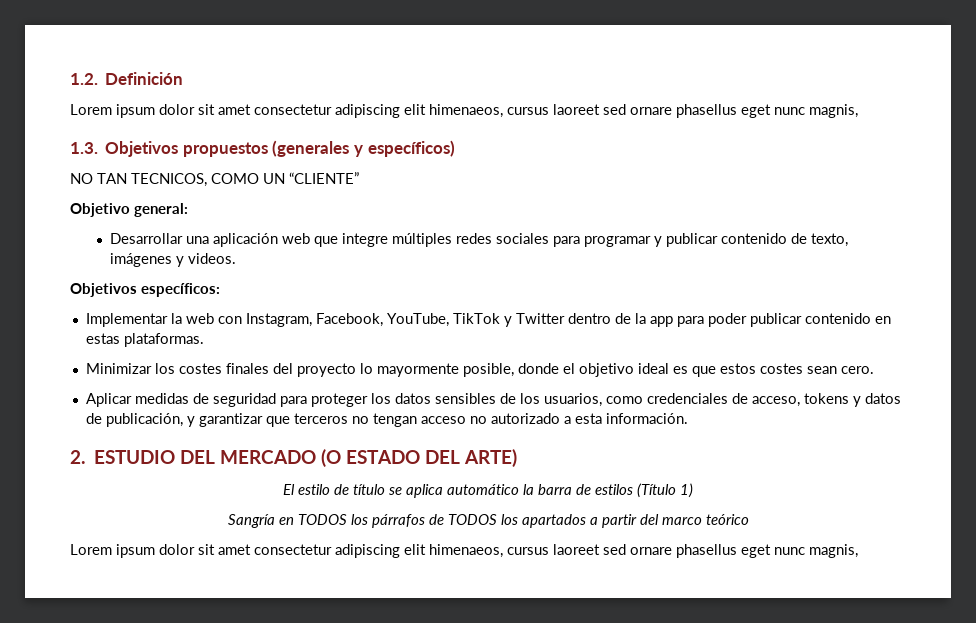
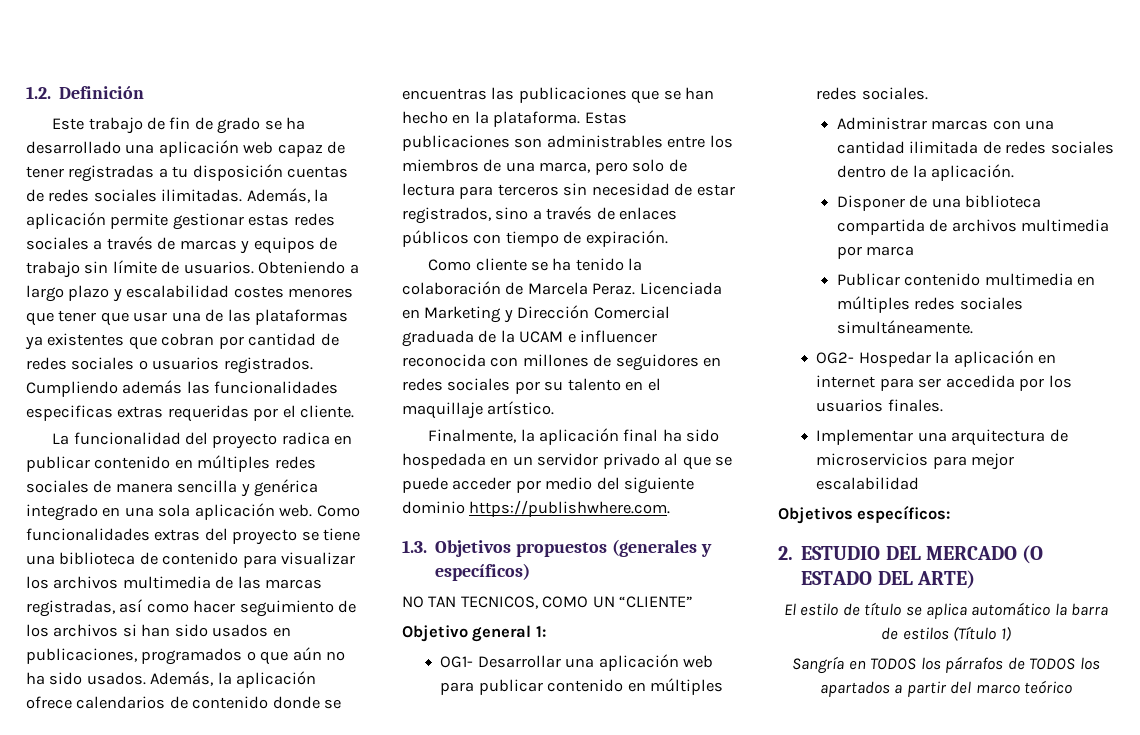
[70,104,858,118] Lorem ipsum dolor sit amet consectetur adipiscing elit himenaeos, cursus laoreet sed ornare phasellus eget nunc magnis, -> [52,117,306,134] [26,140,346,157] [26,164,349,182] [26,188,329,203] [26,212,335,230] [26,236,338,254] [26,260,359,278] [26,285,354,302] [26,309,349,326] [25,333,339,350] [26,357,313,374] [26,380,339,397] [26,405,355,422] [52,432,353,449] [26,455,316,472] [26,479,319,497] [26,503,360,521] [26,528,361,545] [26,552,356,568] [26,576,323,589] [26,599,357,617] [26,624,291,637] [26,647,346,665] [26,671,317,688] [26,696,342,709] [402,87,715,104] [402,111,627,127] [402,135,733,151] [402,159,687,175] [402,183,735,199] [402,206,678,224] [402,230,668,247] [428,258,643,271] [402,281,722,295] [402,305,670,323] [402,330,658,347] [402,354,722,371] [402,378,661,394] [402,401,555,419] [428,428,720,445] [402,453,733,470] [402,477,695,494] [402,500,671,517] Este trabajo de fin de grado se ha desarrollado una aplicación web capaz de tener registradas a tu disposición cuentas de redes sociales ilimitadas. Además, la aplicación permite gestionar estas redes sociales a través de marcas y equipos de trabajo sin límite de usuarios. Obteniendo a largo plazo y escalabilidad costes menores que tener que usar una de las plataformas ya existentes que cobran por cantidad de redes sociales o usuarios registrados. Cumpliendo además las funcionalidades especificas extras requeridas por el cliente. // La funcionalidad del proyecto radica en publicar contenido en múltiples redes sociales de manera sencilla y genérica integrado en una sola aplicación web. Como funcionalidades extras del proyecto se tiene una biblioteca de contenido para visualizar los archivos multimedia de las marcas registradas, así como hacer seguimiento de los archivos si han sido usados en publicaciones, programados o que aún no ha sido usados. Además, la aplicación ofrece calendarios de contenido donde se encuentras las publicaciones que se han hecho en la plataforma. Estas publicaciones son administrables entre los miembros de una marca, pero solo de lectura para terceros sin necesidad de estar registrados, sino a través de enlaces públicos con tiempo de expiración. // Como cliente se ha tenido la colaboración de Marcela Peraz. Licenciada en Marketing y Dirección Comercial graduada de la UCAM e influencer reconocida con millones de seguidores en redes sociales por su talento en el maquillaje artístico. // Finalmente, la aplicación final ha sido hospedada en un servidor privado al que se puede acceder por medio del siguiente dominio https://publishwhere.com.
[134,203,188,217] general: // -> [472,625,546,642] [440,656,474,668] general 1: // OG1-
[314,233,849,247] [110,253,237,267] [70,283,220,297] [85,313,891,327] [85,333,204,347] [85,363,874,377] [85,393,901,407] [85,413,688,427] que integre múltiples redes sociales para programar y publicar contenido de texto, imágenes y videos. // Objetivos específicos: // Implementar la web con Instagram, Facebook, YouTube, TikTok y Twitter dentro de la app para poder publicar contenido en estas plataformas. // Minimizar los costes finales del proyecto lo mayormente posible, donde el objetivo ideal es que estos costes sean cero. // Aplicar medidas de seguridad para proteger los datos sensibles de los usuarios, como credenciales de acceso, tokens y datos de publicación, y garantizar que terceros no tengan acceso no autorizado a esta información. -> [440,678,724,695] [816,87,928,100] [836,117,1055,130] [836,141,1114,154] [836,164,1015,181] [836,195,1042,211] [836,219,1110,235] [836,246,915,259] [836,273,1096,286] [836,296,1023,313] [836,320,973,334] [816,350,1057,367] [816,375,1072,391] [816,399,943,412] [816,429,1068,446] [816,453,1015,470] [816,477,920,490] [778,505,951,524] para publicar contenido en múltiples redes sociales. // Administrar marcas con una cantidad ilimitada de redes sociales dentro de la aplicación. // Disponer de una biblioteca compartida de archivos multimedia por marca // Publicar contenido multimedia en múltiples redes sociales simultáneamente. // OG2- Hospedar la aplicación en internet para ser accedida por los usuarios finales. // Implementar una arquitectura de microservicios para mejor escalabilidad // Objetivos específicos:
[70,544,858,558] // Lorem ipsum dolor sit amet consectetur adipiscing elit himenaeos, cursus laoreet sed ornare phasellus eget nunc magnis, -> (1073, 687) none

